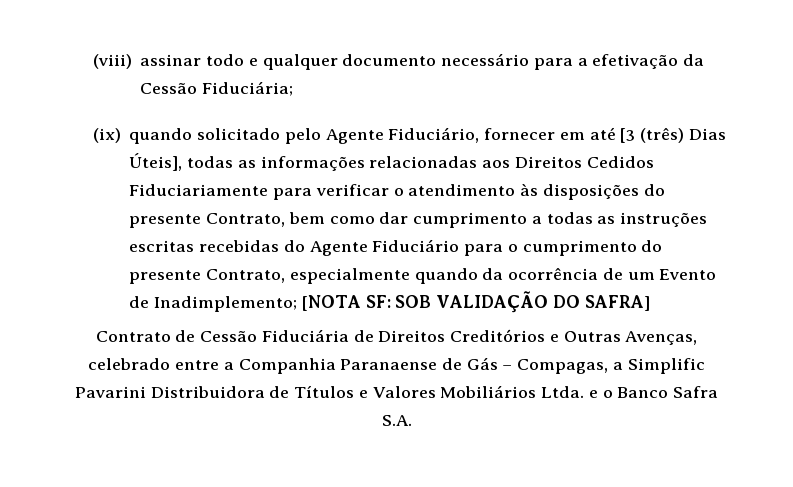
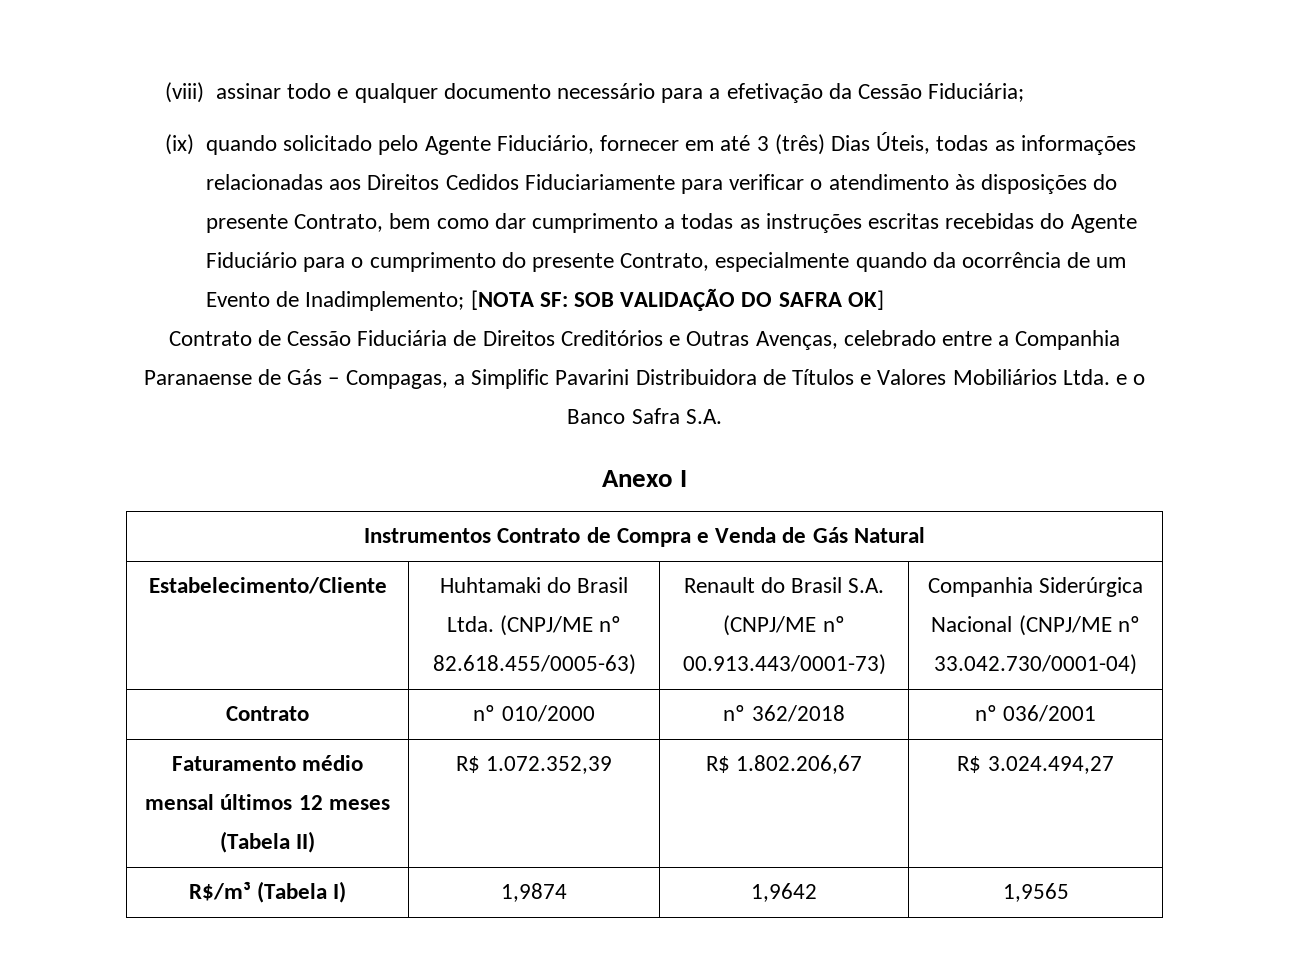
[620,128,636,143] [3 -> [756,136,769,151] 3
[129,153,183,171] Úteis], -> [876,132,931,154] Úteis,
[584,295,650,311] SAFRA] -> [778,290,884,310] SAFRA OK]
(412, 420) none -> [601,470,688,487] [364,527,925,547] [148,577,387,594] [439,577,629,593] [446,615,622,636] [432,654,636,675] [683,577,885,593] [723,615,845,636] [682,654,886,675] [927,577,1144,597] [931,615,1140,636] [934,654,1137,675] [226,706,309,721] [473,705,595,722] [723,705,845,722] [974,705,1097,722] [171,755,364,771] [145,794,390,810] [219,831,316,853] [455,756,613,774] [705,755,863,774] [957,756,1114,774] [188,881,347,903] [501,883,567,902] [751,883,817,902] [1002,883,1069,902] // Anexo I // Instrumentos Contrato de Compra e Venda de Gás Natural // Estabelecimento/Cliente | Huhtamaki do Brasil Ltda. (CNPJ/ME nº 82.618.455/0005-63) | Renault do Brasil S.A. (CNPJ/ME nº 00.913.443/0001-73) | Companhia Siderúrgica Nacional (CNPJ/ME nº 33.042.730/0001-04) // Contrato | nº 010/2000 | nº 362/2018 | nº 036/2001 // Faturamento médio mensal últimos 12 meses (Tabela II) | R$ 1.072.352,39 | R$ 1.802.206,67 | R$ 3.024.494,27 // R$/m³ (Tabela I) | 1,9874 | 1,9642 | 1,9565

